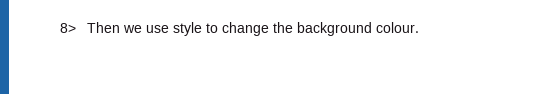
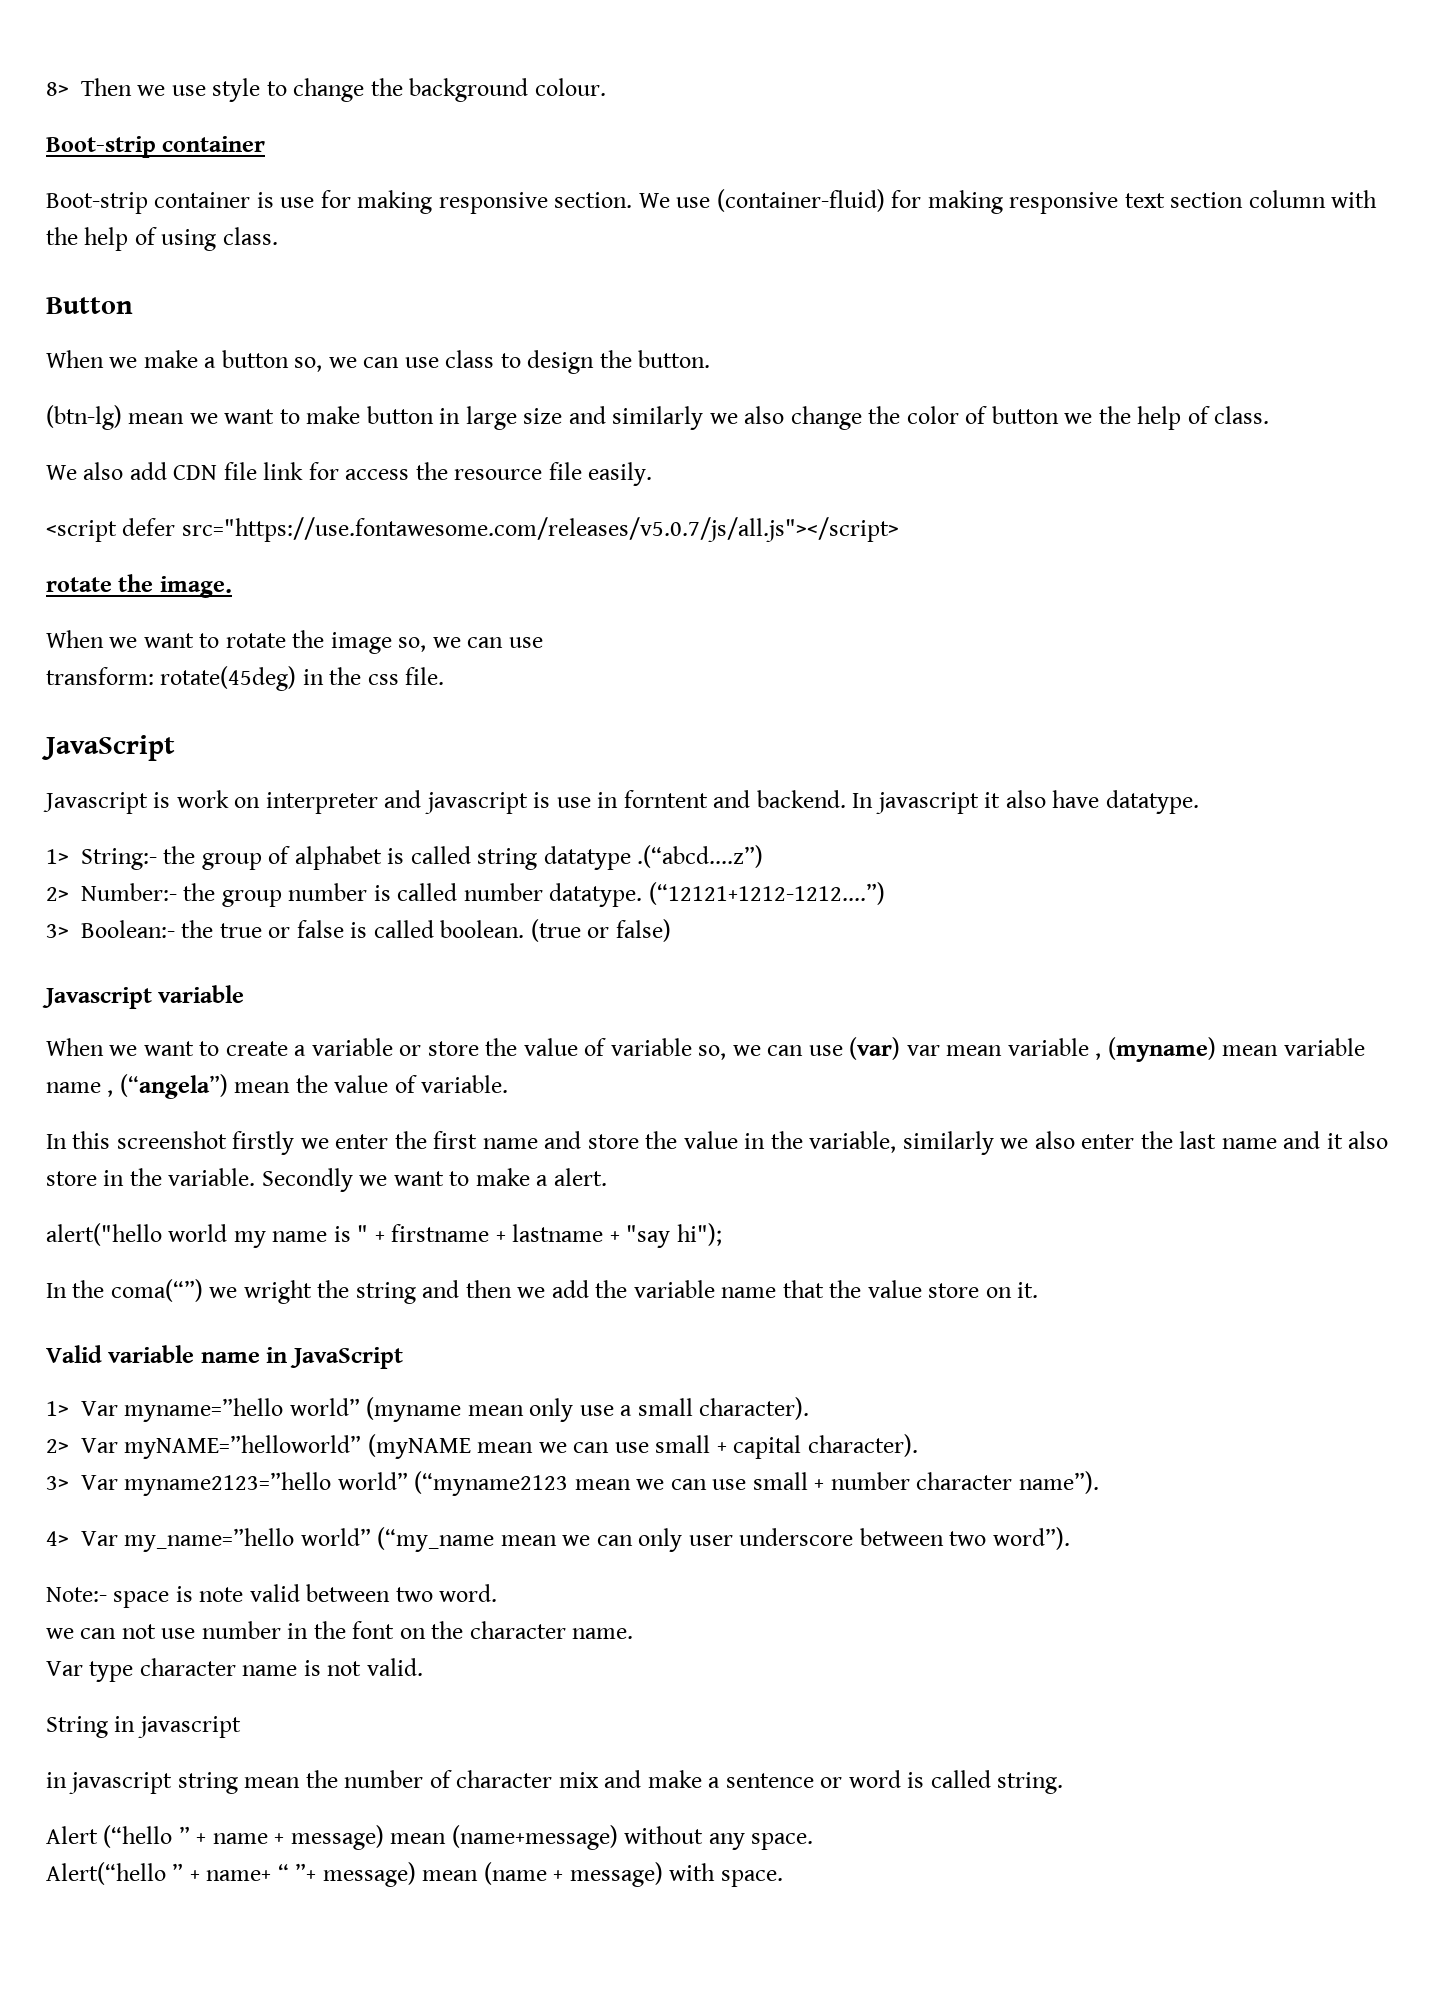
(419, 27) none -> [46,136,266,158] [46,189,1378,214] [46,227,278,251] [46,297,133,314] [46,350,711,374] [46,405,1270,430] [46,462,653,486] [46,517,899,542] [46,574,232,598] [46,630,543,654] [46,666,445,691] [42,735,175,761] [43,790,1199,814] [46,845,764,870] [46,882,885,907] [46,919,671,942] [42,985,245,1009] [46,1037,1365,1062] [46,1074,509,1099] [46,1131,1389,1155] [46,1168,607,1192] [46,1223,722,1248] [46,1279,1039,1304] [46,1345,403,1369] [46,1397,810,1422] [46,1434,918,1459] [46,1471,1099,1496] [46,1527,1070,1552] [46,1584,498,1608] [46,1621,634,1639] [46,1658,423,1682] [46,1716,241,1738] [46,1770,1064,1794] [46,1825,814,1850] [46,1862,783,1887] // Boot-strip container // Boot-strip container is use for making responsive section. We use (container-fluid) for making responsive text section column with the help of using class. // Button // When we make a button so, we can use class to design the button. // (btn-lg) mean we want to make button in large size and similarly we also change the color of button we the help of class. // We also add CDN file link for access the resource file easily. // <script defer src="https://use.fontawesome.com/releases/v5.0.7/js/all.js"></script> // rotate the image. // When we want to rotate the image so, we can use // transform: rotate(45deg) in the css file. // JavaScript // Javascript is work on interpreter and javascript is use in forntent and backend. In javascript it also have datatype. // 1> String:- the group of alphabet is called string datatype .(“abcd....z”) // 2> Number:- the group number is called number datatype. (“12121+1212-1212....”) // 3> Boolean:- the true or false is called boolean. (true or false) // Javascript variable // When we want to create a variable or store the value of variable so, we can use (var) var mean variable , (myname) mean variable name , (“angela”) mean the value of variable. // In this screenshot firstly we enter the first name and store the value in the variable, similarly we also enter the last name and it also store in the variable. Secondly we want to make a alert. // alert("hello world my name is " + firstname + lastname + "say hi"); // In the coma(“”) we wright the string and then we add the variable name that the value store on it. // Valid variable name in JavaScript // 1> Var myname=”hello world” (myname mean only use a small character). // 2> Var myNAME=”helloworld” (myNAME mean we can use small + capital character). // 3> Var myname2123=”hello world” (“myname2123 mean we can use small + number character name”). // 4> Var my_name=”hello world” (“my_name mean we can only user underscore between two word”). // Note:- space is note valid between two word. // we can not use number in the font on the character name. // Var type character name is not valid. // String in javascript // in javascript string mean the number of character mix and make a sentence or word is called string. // Alert (“hello ” + name + message) mean (name+message) without any space. // Alert(“hello ” + name+ “ ”+ message) mean (name + message) with space.

